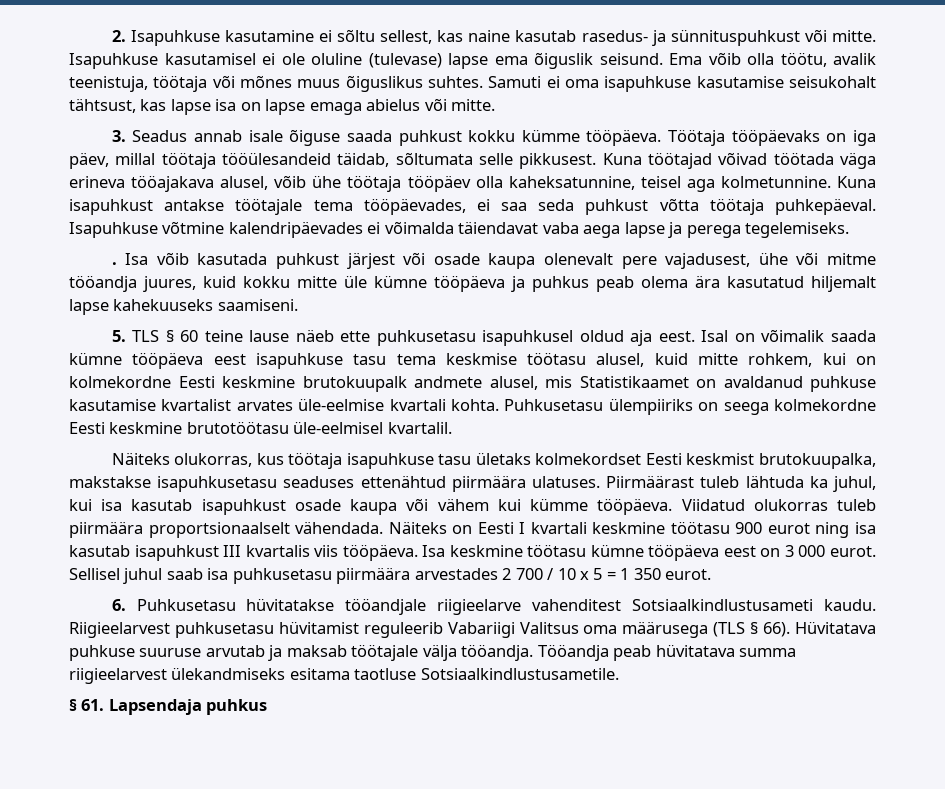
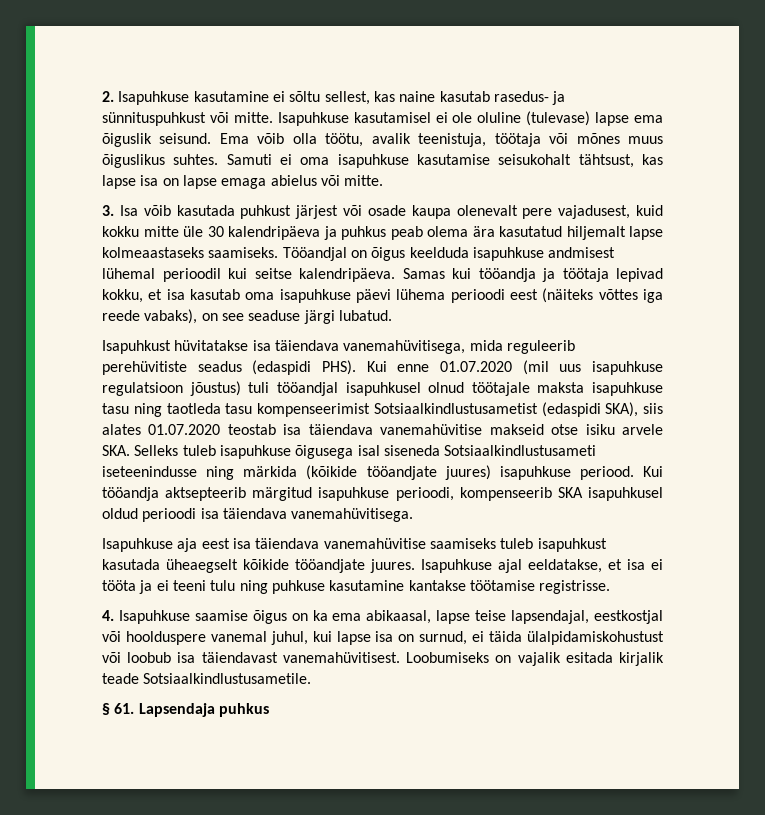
[132,129,877,146] [69,152,877,169] [69,175,877,192] [69,198,876,215] [69,221,850,238] [111,262,117,265] Seadus annab isale õiguse saada puhkust kokku kümme tööpäeva. Töötaja tööpäevaks on iga päev, millal töötaja tööülesandeid täidab, sõltumata selle pikkusest. Kuna töötajad võivad töötada väga erineva tööajakava alusel, võib ühe töötaja tööpäev olla kaheksatunnine, teisel aga kolmetunnine. Kuna isapuhkust antakse töötajale tema tööpäevades, ei saa seda puhkust võtta töötaja puhkepäeval. Isapuhkuse võtmine kalendripäevades ei võimalda täiendavat vaba aega lapse ja perega tegelemiseks. // . -> (114, 210) none
[758,252,876,265] [69,275,196,292] ühe või mitme tööandja juures, -> (631, 212) none
[374,275,505,292] kümne tööpäeva -> [207,226,320,240] 30 kalendripäeva
[113,299,298,311] [111,329,876,346] [69,352,876,369] [69,376,876,392] [69,398,876,415] [69,421,452,434] [111,452,877,469] [69,475,877,492] [69,498,877,515] [69,521,877,538] [69,544,876,561] [69,567,712,584] [111,598,877,615] [69,621,876,638] [69,644,797,661] [69,667,417,684] kahekuuseks saamiseni. // 5. TLS § 60 teine lause näeb ette puhkusetasu isapuhkusel oldud aja eest. Isal on võimalik saada kümne tööpäeva eest isapuhkuse tasu tema keskmise töötasu alusel, kuid mitte rohkem, kui on kolmekordne Eesti keskmine brutokuupalk andmete alusel, mis Statistikaamet on avaldanud puhkuse kasutamise kvartalist arvates üle-eelmise kvartali kohta. Puhkusetasu ülempiiriks on seega kolmekordne Eesti keskmine brutotöötasu üle-eelmisel kvartalil. // Näiteks olukorras, kus töötaja isapuhkuse tasu ületaks kolmekordset Eesti keskmist brutokuupalka, makstakse isapuhkusetasu seaduses ettenähtud piirmäära ulatuses. Piirmäärast tuleb lähtuda ka juhul, kui isa kasutab isapuhkust osade kaupa või vähem kui kümme tööpäeva. Viidatud olukorras tuleb piirmäära proportsionaalselt vähendada. Näiteks on Eesti I kvartali keskmine töötasu 900 eurot ning isa kasutab isapuhkust III kvartalis viis tööpäeva. Isa keskmine töötasu kümne tööpäeva eest on 3 000 eurot. Sellisel juhul saab isa puhkusetasu piirmäära arvestades 2 700 / 10 x 5 = 1 350 eurot. // 6. Puhkusetasu hüvitatakse tööandjale riigieelarve vahenditest Sotsiaalkindlustusameti kaudu. Riigieelarvest puhkusetasu hüvitamist reguleerib Vabariigi Valitsus oma määrusega (TLS § 66). Hüvitatava puhkuse suuruse arvutab ja maksab töötajale välja tööandja. Tööandja peab hüvitatava summa riigieelarvest ülekandmiseks esitama taotluse -> [102,247,616,261] [102,268,663,282] [102,288,663,303] [102,309,392,324] [102,340,575,354] [102,360,664,375] [102,381,663,396] [102,402,663,417] [102,424,664,435] [102,445,597,459] [102,465,663,480] [102,487,664,501] [102,508,414,522] [102,538,607,552] [102,559,663,573] [102,580,611,594] [102,610,664,624] [102,631,665,645] [102,652,664,666] [102,673,139,684] kolmeaastaseks saamiseks. Tööandjal on õigus keelduda isapuhkuse andmisest lühemal perioodil kui seitse kalendripäeva. Samas kui tööandja ja töötaja lepivad kokku, et isa kasutab oma isapuhkuse päevi lühema perioodi eest (näiteks võttes iga reede vabaks), on see seaduse järgi lubatud. // Isapuhkust hüvitatakse isa täiendava vanemahüvitisega, mida reguleerib perehüvitiste seadus (edaspidi PHS). Kui enne 01.07.2020 (mil uus isapuhkuse regulatsioon jõustus) tuli tööandjal isapuhkusel olnud töötajale maksta isapuhkuse tasu ning taotleda tasu kompenseerimist Sotsiaalkindlustusametist (edaspidi SKA), siis alates 01.07.2020 teostab isa täiendava vanemahüvitise makseid otse isiku arvele SKA. Selleks tuleb isapuhkuse õigusega isal siseneda Sotsiaalkindlustusameti iseteenindusse ning märkida (kõikide tööandjate juures) isapuhkuse periood. Kui tööandja aktsepteerib märgitud isapuhkuse perioodi, kompenseerib SKA isapuhkusel oldud perioodi isa täiendava vanemahüvitisega. // Isapuhkuse aja eest isa täiendava vanemahüvitise saamiseks tuleb isapuhkust kasutada üheaegselt kõikide tööandjate juures. Isapuhkuse ajal eeldatakse, et isa ei tööta ja ei teeni tulu ning puhkuse kasutamine kantakse töötamise registrisse. // 4. Isapuhkuse saamise õigus on ka ema abikaasal, lapse teise lapsendajal, eestkostjal või hoolduspere vanemal juhul, kui lapse isa on surnud, ei täida ülalpidamiskohustust või loobub isa täiendavast vanemahüvitisest. Loobumiseks on vajalik esitada kirjalik teade

